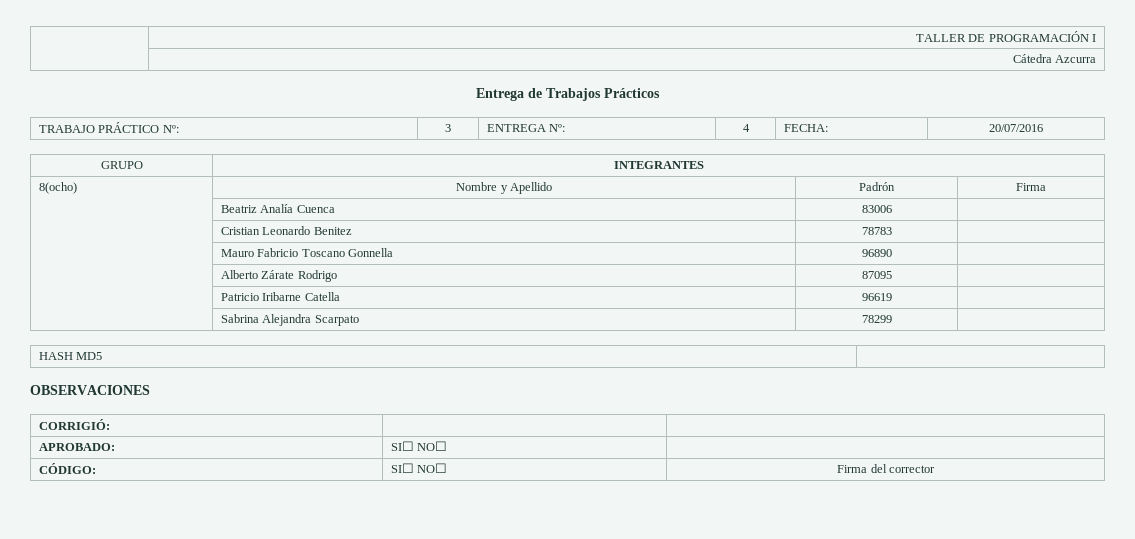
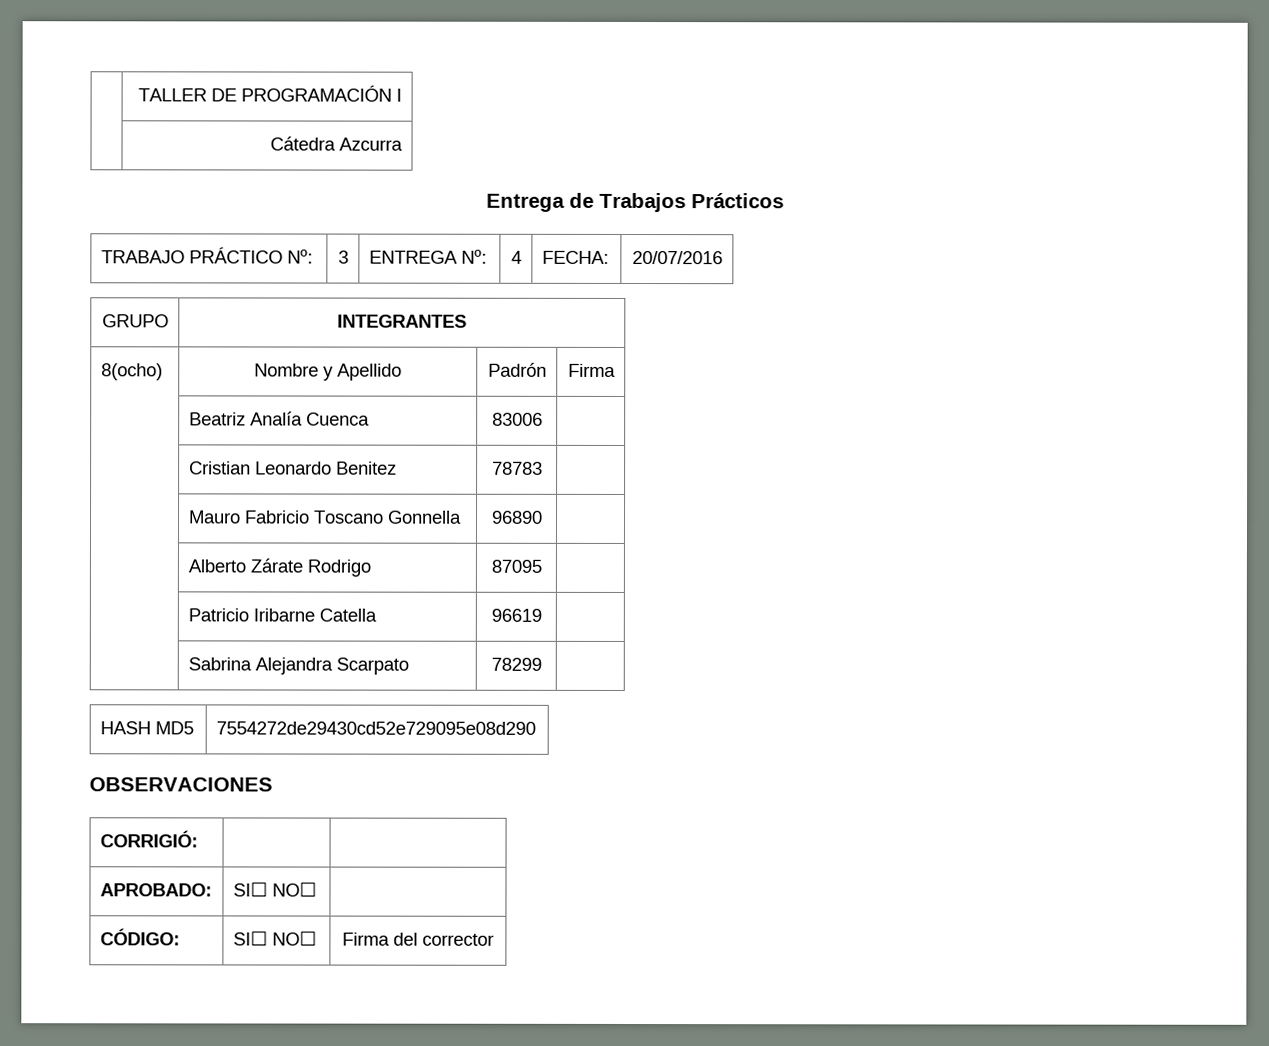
(103, 356) none -> [215,721,536,735] 7554272de29430cd52e729095e08d290

